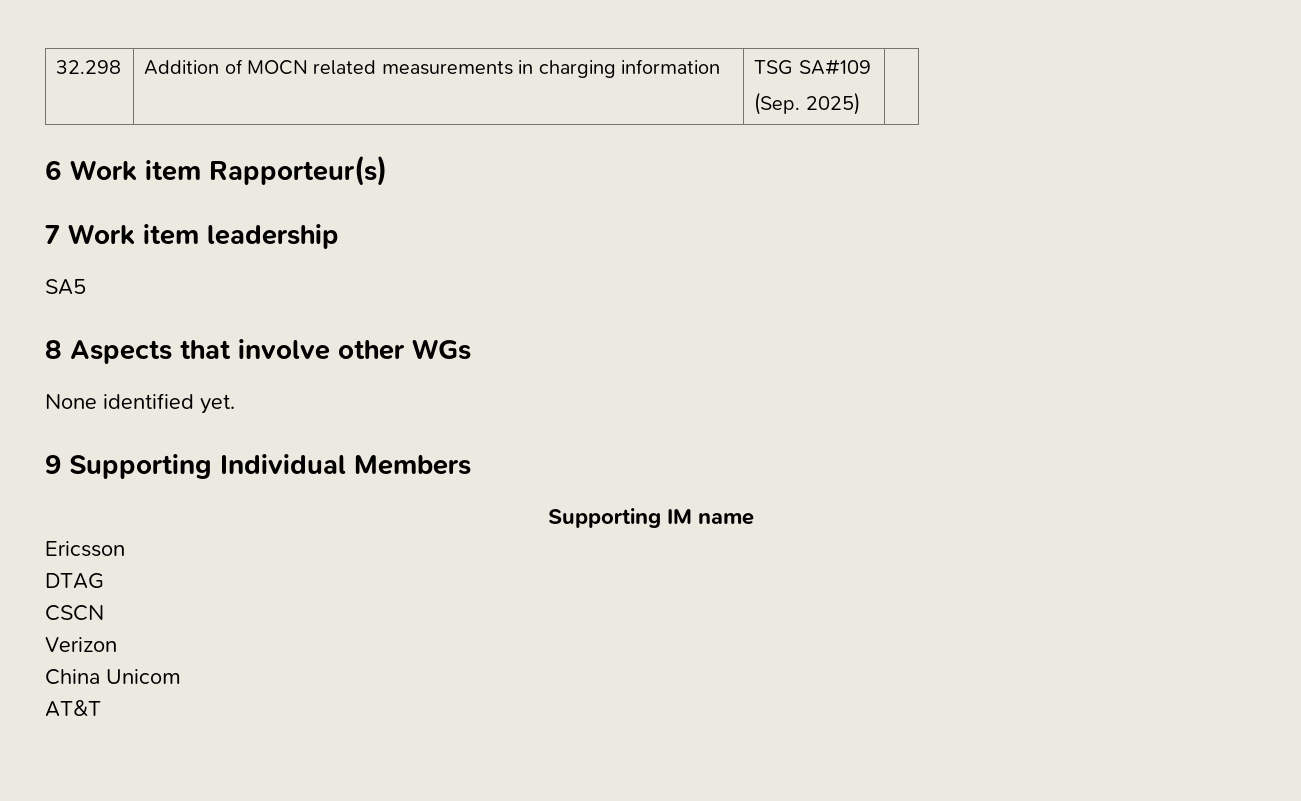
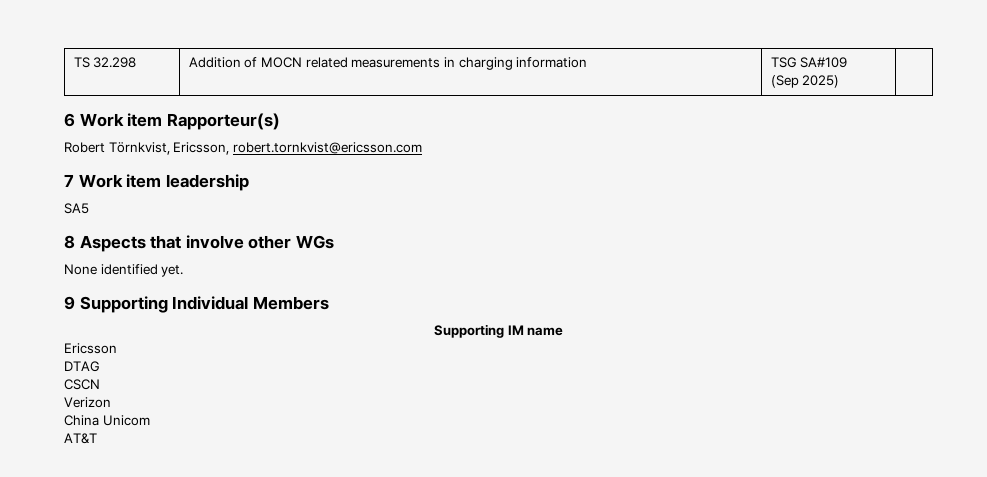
(56, 67) none -> [73,57,90,68] TS
[754,92,801,115] (Sep. -> [770,75,799,88] (Sep
(387, 170) none -> [64,142,422,155] // Robert Törnkvist, Ericsson, robert.tornkvist@ericsson.com

